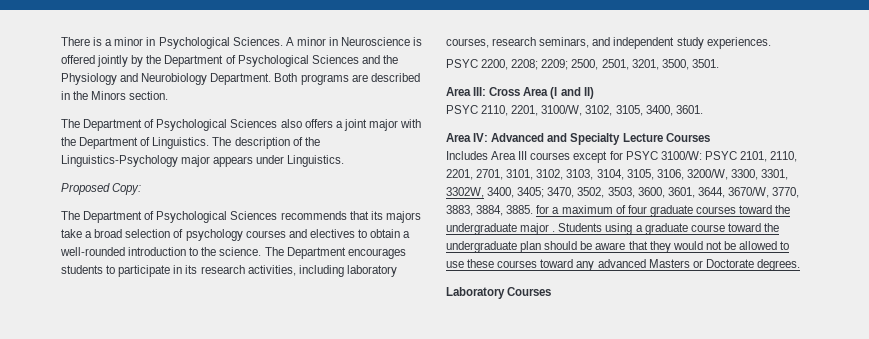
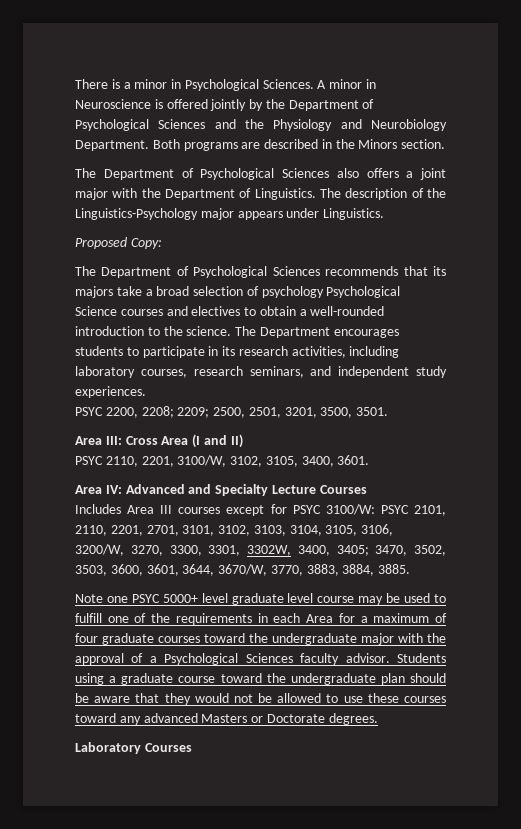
(243, 235) none -> [326,286,401,298] [75,306,117,316] Psychological Science
(728, 174) none -> [130,545,163,556] 3270,
(534, 209) none -> [75,593,446,605] [75,613,334,625] // Note one PSYC 5000+ level graduate level course may be used to fulfill one of the requirements in each Area
[552,231,556,232] . -> [398,633,446,643] [75,653,390,665] with the approval of a Psychological Sciences faculty advisor.

